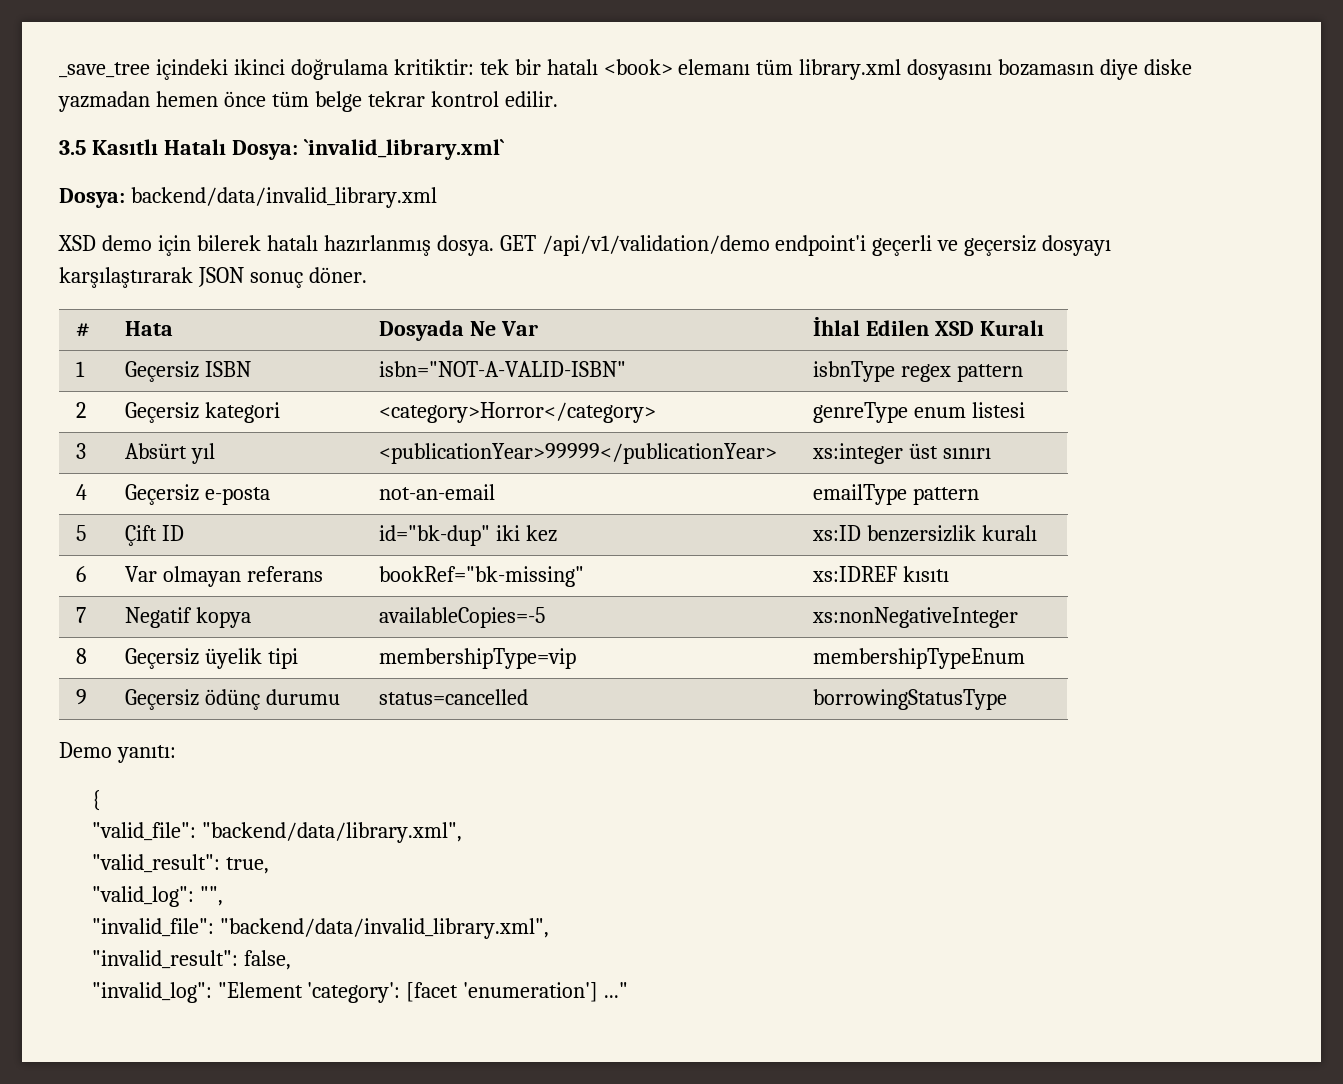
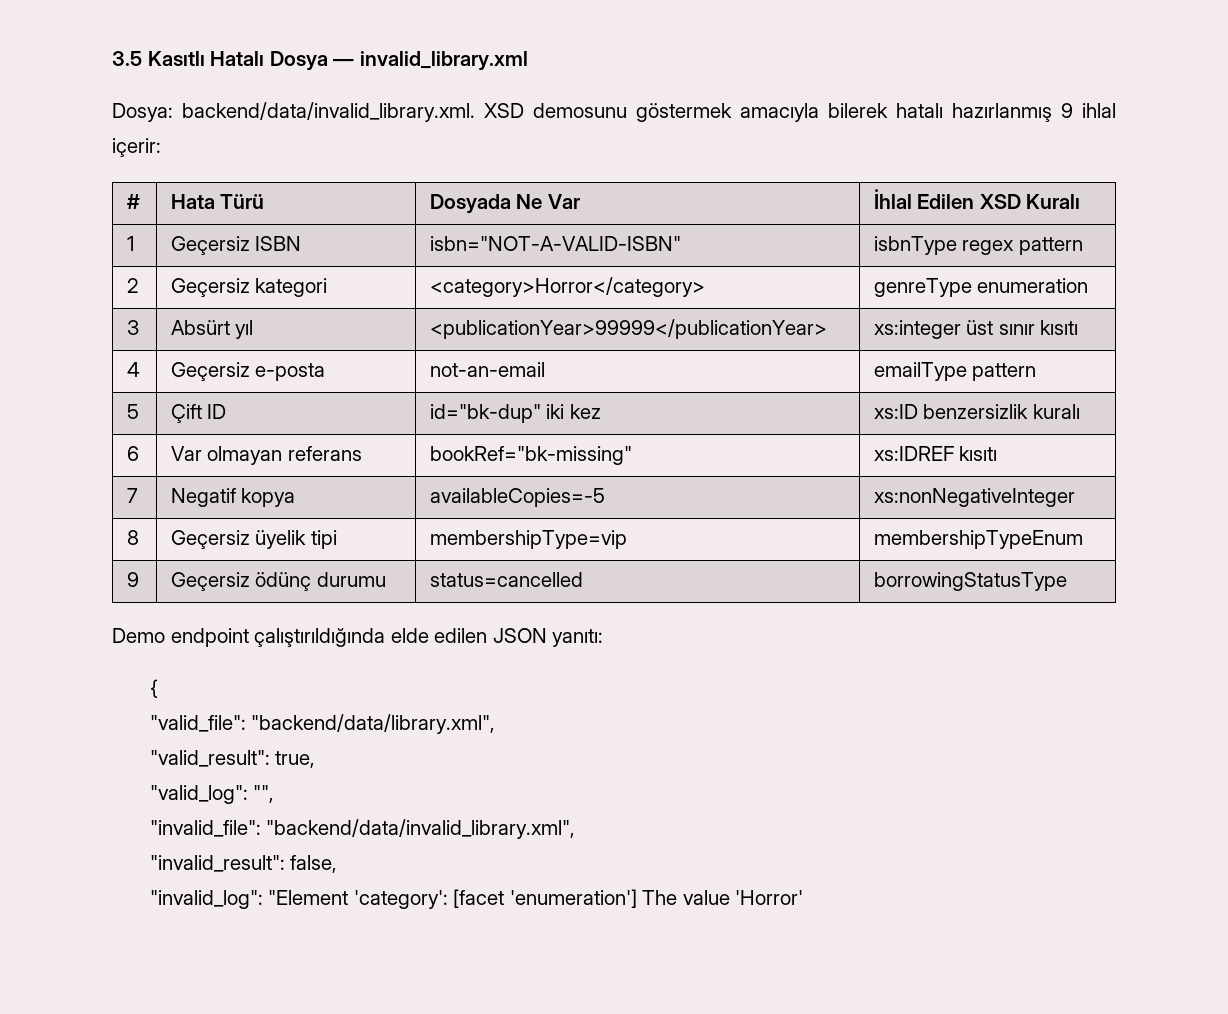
[59,59,1193,80] [58,91,558,112] [59,139,505,160] [59,187,437,208] [58,235,1112,256] [59,267,367,288] _save_tree içindeki ikinci doğrulama kritiktir: tek bir hatalı <book> elemanı tüm library.xml dosyasını bozamasın diye diske yazmadan hemen önce tüm belge tekrar kontrol edilir. // 3.5 Kasıtlı Hatalı Dosya: `invalid_library.xml` // Dosya: backend/data/invalid_library.xml // XSD demo için bilerek hatalı hazırlanmış dosya. GET /api/v1/validation/demo endpoint'i geçerli ve geçersiz dosyayı karşılaştırarak JSON sonuç döner. -> [112,51,528,71] [112,102,1116,122] [112,138,161,157] 3.5 Kasıtlı Hatalı Dosya — invalid_library.xml // Dosya: backend/data/invalid_library.xml. XSD demosunu göstermek amacıyla bilerek hatalı hazırlanmış 9 ihlal içerir:
(174, 328) none -> [220,194,265,209] Türü
[914,402,1026,418] enum listesi -> [977,278,1089,293] enumeration
[943,448,992,459] sınırı -> [998,320,1079,335] sınır kısıtı
(112, 750) none -> [170,628,547,647] endpoint çalıştırıldığında elde edilen JSON
[604,982,629,998] ..." -> [642,890,804,905] The value 'Horror'

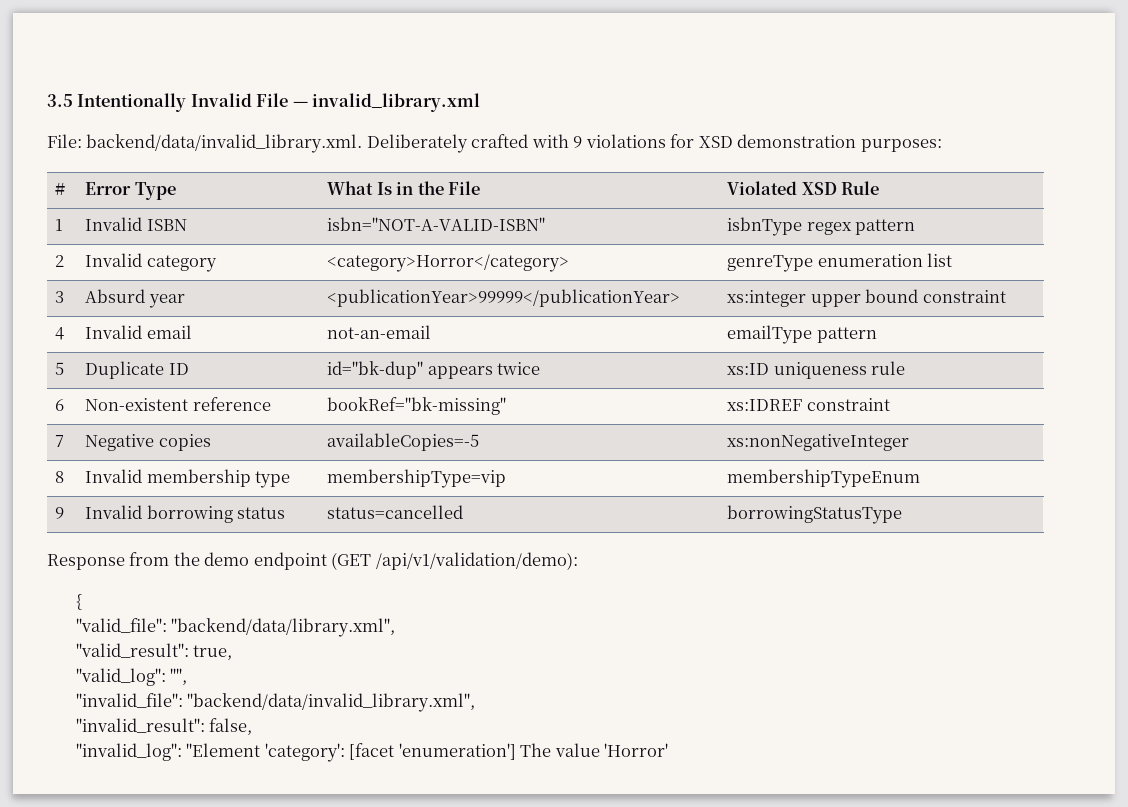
[147,51,328,71] Kasıtlı Hatalı Dosya -> [77,93,289,112] Intentionally Invalid File
[112,102,1116,122] [112,138,161,157] [126,194,140,209] [170,194,265,209] [429,194,580,214] [873,189,1081,209] Dosya: backend/data/invalid_library.xml. XSD demosunu göstermek amacıyla bilerek hatalı hazırlanmış 9 ihlal içerir: // # | Hata Türü | Dosyada Ne Var | İhlal Edilen XSD Kuralı -> [47,134,942,153] [55,182,66,195] [85,182,176,200] [327,181,481,195] [727,181,880,195] File: backend/data/invalid_library.xml. Deliberately crafted with 9 violations for XSD demonstration purposes: // # | Error Type | What Is in the File | Violated XSD Rule
[170,236,250,255] Geçersiz -> [85,217,143,231] Invalid
[170,278,328,297] Geçersiz kategori -> [85,253,217,272] Invalid category
(1089, 285) none -> [927,253,953,267] list
[170,320,254,339] Absürt yıl -> [85,289,185,308] Absurd year
[966,320,1079,335] üst sınır kısıtı -> [810,289,1006,307] upper bound constraint
[170,362,326,381] Geçersiz e-posta -> [85,325,192,339] Invalid email
[170,404,202,423] Çift -> [85,361,165,379] Duplicate
[546,404,601,419] iki kez -> [427,362,541,379] appears twice
[923,404,1080,419] benzersizlik kuralı -> [773,361,906,379] uniqueness rule
[170,446,362,465] Var olmayan referans -> [85,397,271,411] Non-existent reference
[959,446,998,461] kısıtı -> [806,398,890,411] constraint
[170,488,296,507] Negatif kopya -> [85,434,211,451] Negative copies
[170,530,337,549] Geçersiz üyelik tipi -> [85,469,291,488] Invalid membership type
[170,572,386,591] Geçersiz ödünç durumu -> [85,505,286,523] Invalid borrowing status
[112,628,604,647] Demo endpoint çalıştırıldığında elde edilen JSON yanıtı: -> [47,552,578,570] Response from the demo endpoint (GET /api/v1/validation/demo):

